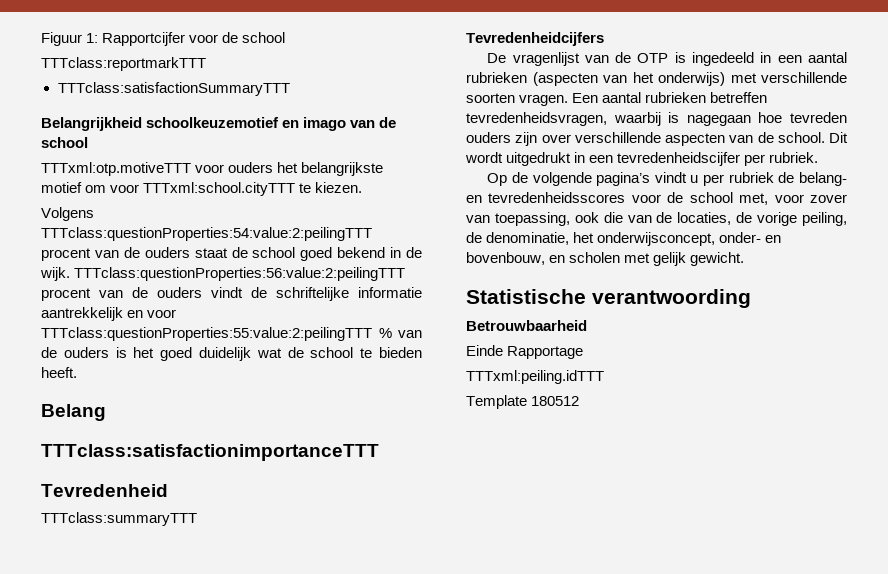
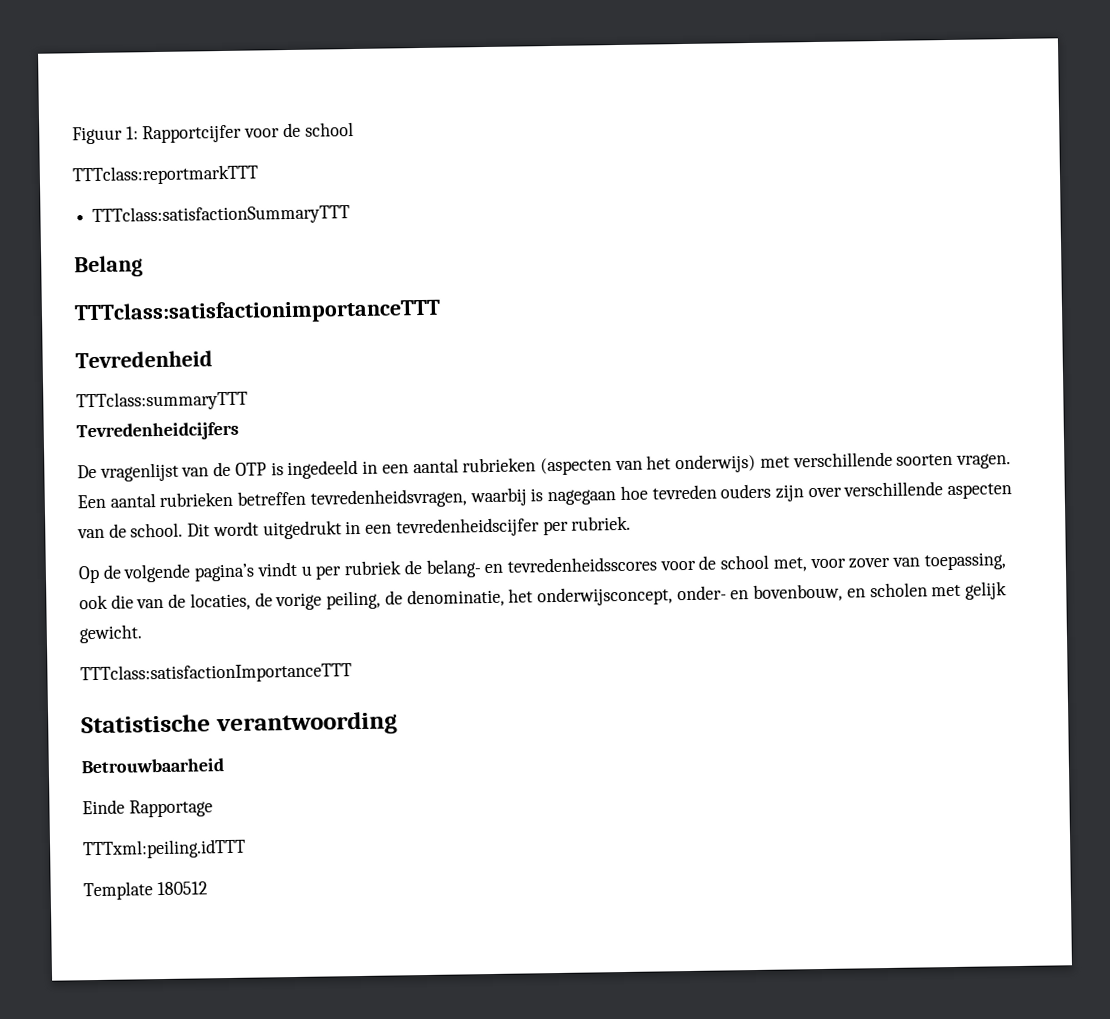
[41,117,397,131] [41,137,88,148] [41,162,384,176] [41,182,363,196] [41,207,94,221] [41,227,372,241] [41,247,422,261] [40,267,406,281] [41,287,422,301] [41,307,177,321] [41,327,422,341] [41,347,423,361] [41,367,77,378] // Belangrijkheid schoolkeuzemotief en imago van de school // TTTxml:otp.motiveTTT voor ouders het belangrijkste motief om voor TTTxml:school.cityTTT te kiezen. // Volgens TTTclass:questionProperties:54:value:2:peilingTTT procent van de ouders staat de school goed bekend in de wijk. TTTclass:questionProperties:56:value:2:peilingTTT procent van de ouders vindt de schriftelijke informatie aantrekkelijk en voor TTTclass:questionProperties:55:value:2:peilingTTT % van de ouders is het goed duidelijk wat de school te bieden heeft. -> (351, 215) none
(745, 259) none -> [80,662,352,685] // TTTclass:satisfactionImportanceTTT

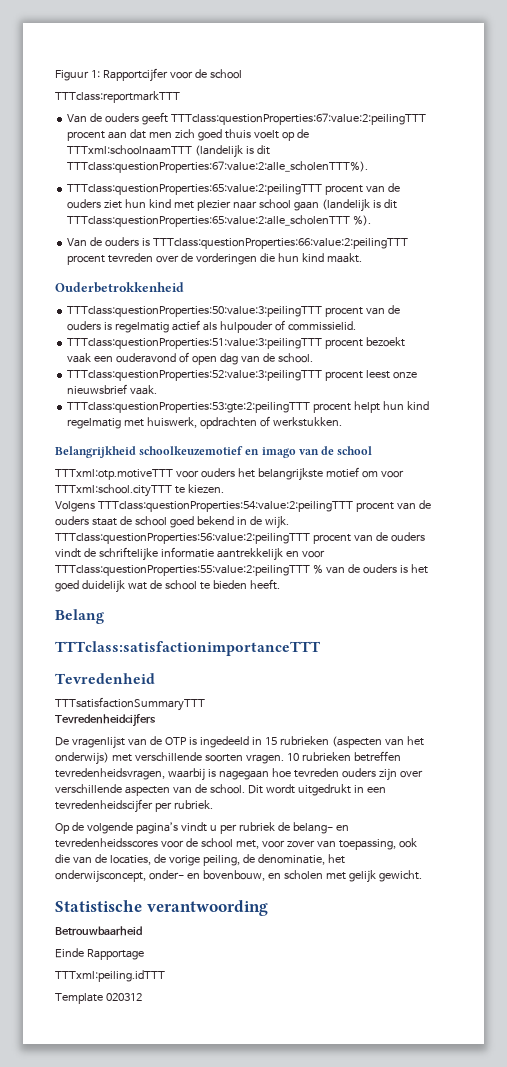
[92,204,351,226] TTTclass:satisfactionSummaryTTT -> [67,112,426,125] [67,129,309,141] [67,145,271,158] [67,161,369,173] [67,183,401,195] [67,199,397,212] [67,215,372,227] [67,237,408,249] [67,253,362,265] [55,282,184,293] [67,305,401,317] [67,320,356,333] [67,337,406,349] [67,352,313,365] [67,370,418,381] [67,384,158,395] [67,401,429,413] [67,416,342,429] [55,446,373,458] [55,467,404,481] [55,484,224,497] [55,500,431,512] [55,516,289,529] [55,532,425,544] [55,547,325,561] [55,564,428,576] [55,579,280,593] Van de ouders geeft TTTclass:questionProperties:67:value:2:peilingTTT procent aan dat men zich goed thuis voelt op de TTTxml:schoolnaamTTT (landelijk is dit TTTclass:questionProperties:67:value:2:alle_scholenTTT%). // TTTclass:questionProperties:65:value:2:peilingTTT procent van de ouders ziet hun kind met plezier naar school gaan (landelijk is dit TTTclass:questionProperties:65:value:2:alle_scholenTTT %). // Van de ouders is TTTclass:questionProperties:66:value:2:peilingTTT procent tevreden over de vorderingen die hun kind maakt. // Ouderbetrokkenheid // TTTclass:questionProperties:50:value:3:peilingTTT procent van de ouders is regelmatig actief als hulpouder of commissielid. // TTTclass:questionProperties:51:value:3:peilingTTT procent bezoekt vaak een ouderavond of open dag van de school. // TTTclass:questionProperties:52:value:3:peilingTTT procent leest onze nieuwsbrief vaak. // TTTclass:questionProperties:53:gte:2:peilingTTT procent helpt hun kind regelmatig met huiswerk, opdrachten of werkstukken. // Belangrijkheid schoolkeuzemotief en imago van de school // TTTxml:otp.motiveTTT voor ouders het belangrijkste motief om voor TTTxml:school.cityTTT te kiezen. // Volgens TTTclass:questionProperties:54:value:2:peilingTTT procent van de ouders staat de school goed bekend in de wijk. TTTclass:questionProperties:56:value:2:peilingTTT procent van de ouders vindt de schriftelijke informatie aantrekkelijk en voor TTTclass:questionProperties:55:value:2:peilingTTT % van de ouders is het goed duidelijk wat de school te bieden heeft.
[76,390,248,412] TTTclass:summaryTTT -> [55,697,205,711] TTTsatisfactionSummaryTTT
[381,458,459,474] een aantal -> [264,737,277,745] 15
[77,493,156,509] Een aantal -> [286,753,299,761] 10
[80,662,352,685] // TTTclass:satisfactionImportanceTTT -> (422, 876) none
[156,881,208,896] 180512 -> [105,993,142,1001] 020312

